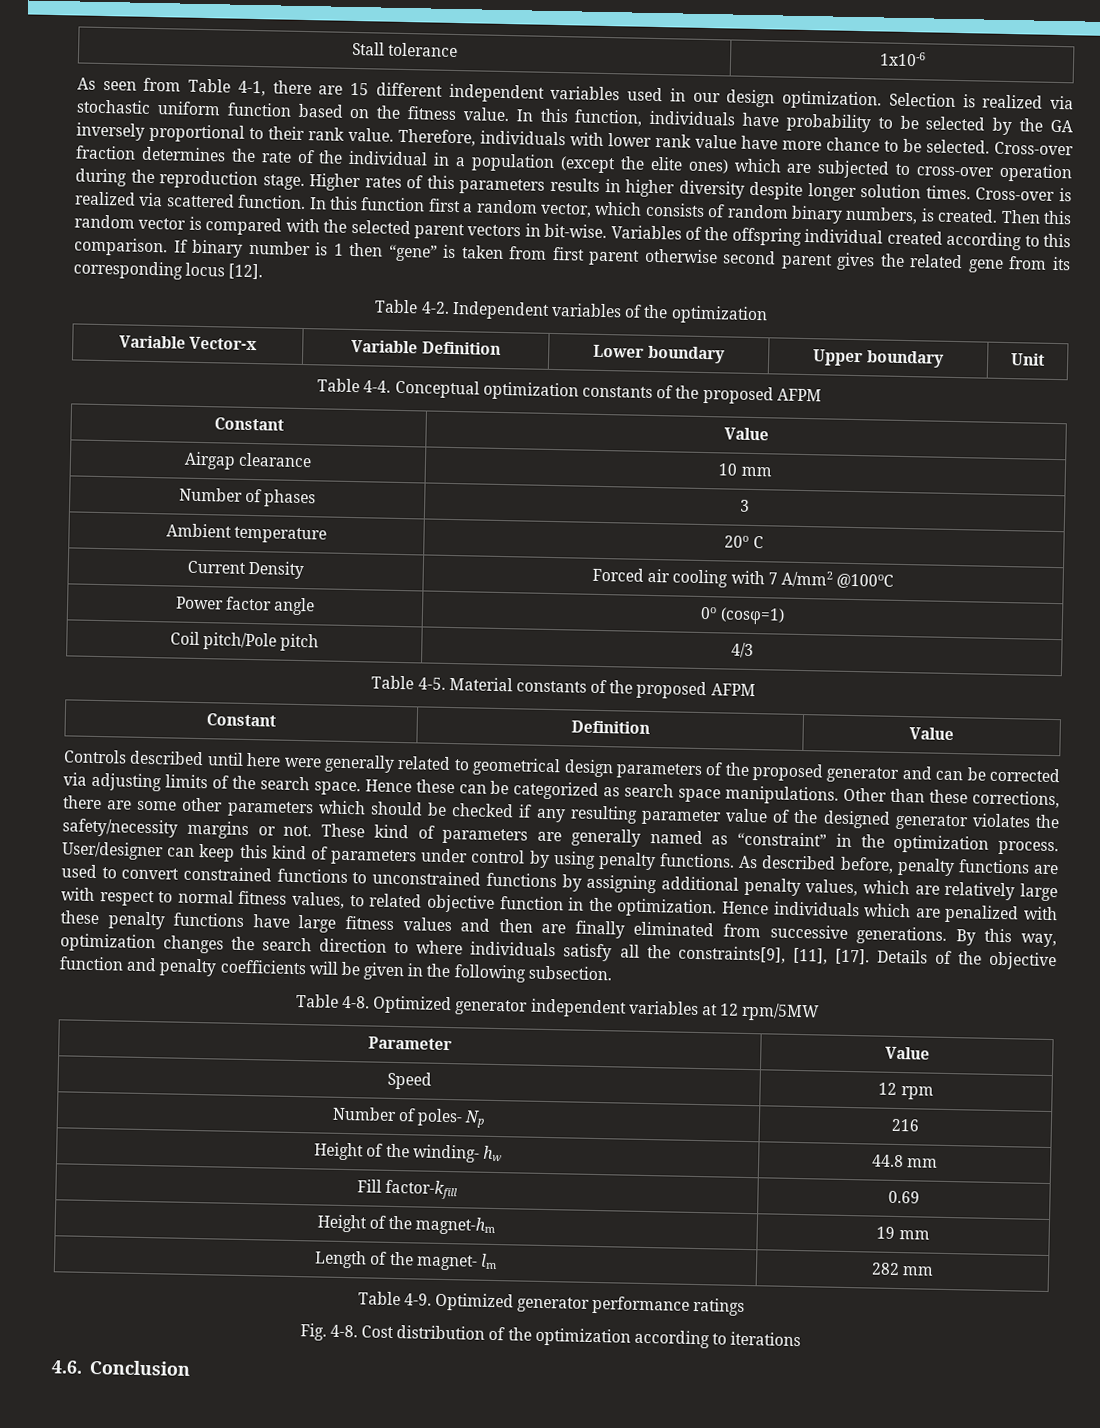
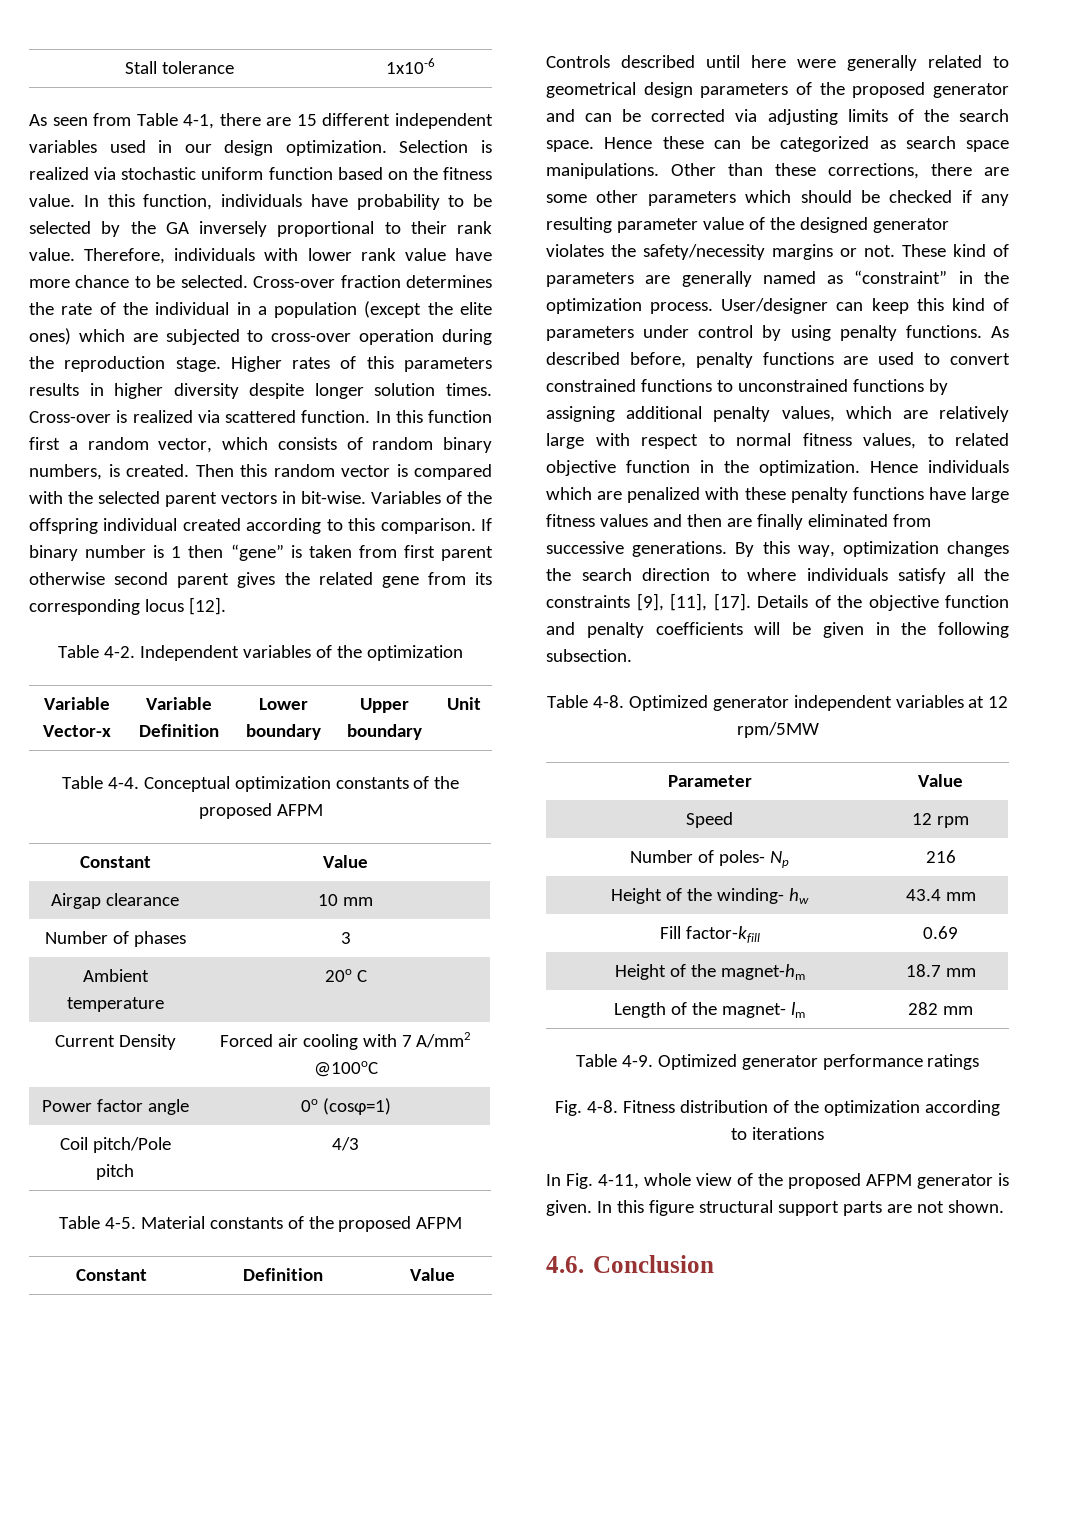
[677,945,786,964] constraints[9], -> [546,593,664,611] constraints [9],
[871,1154,904,1168] 44.8 -> [905,889,941,901] 43.4
[876,1226,896,1239] 19 -> [905,964,941,977] 18.7
[361,1325,395,1339] Cost -> [623,1100,676,1113] Fitness
(802, 1339) none -> [546,1173,1009,1189] [546,1200,1004,1216] // In Fig. 4-11, whole view of the proposed AFPM generator is given. In this figure structural support parts are not shown.

